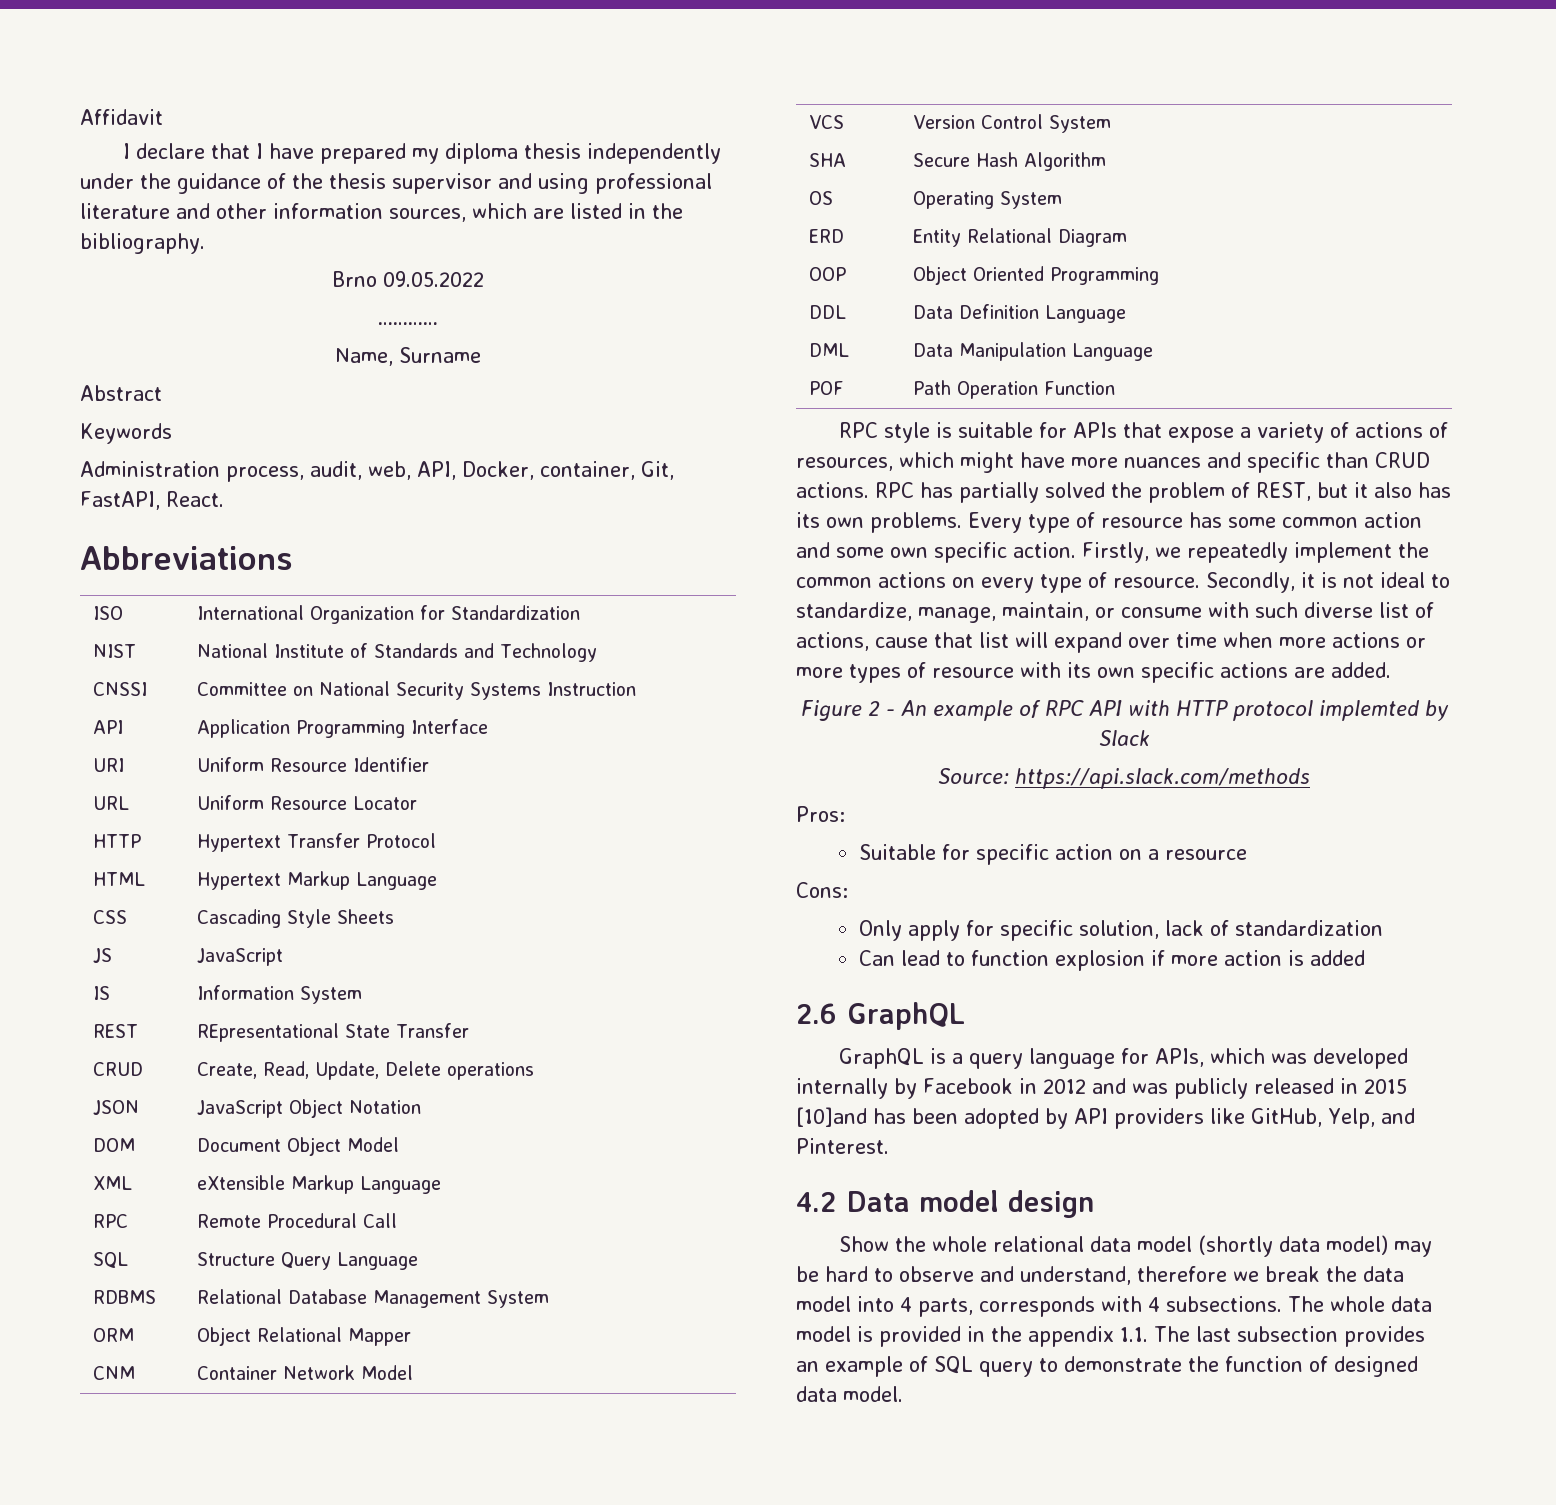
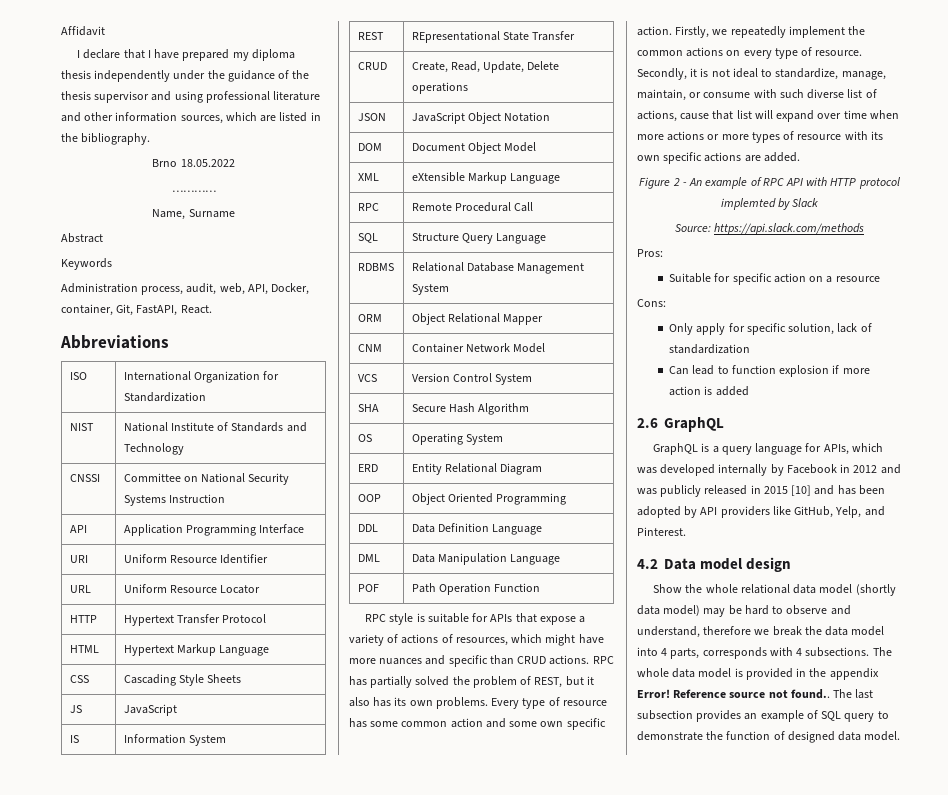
[383,271,484,287] 09.05.2022 -> [180,159,235,167] 18.05.2022
[796,1107,867,1127] [10]and -> [791,485,835,496] [10] and
[1120,1327,1148,1342] 1.1. -> [637,689,830,699] Error! Reference source not found..

